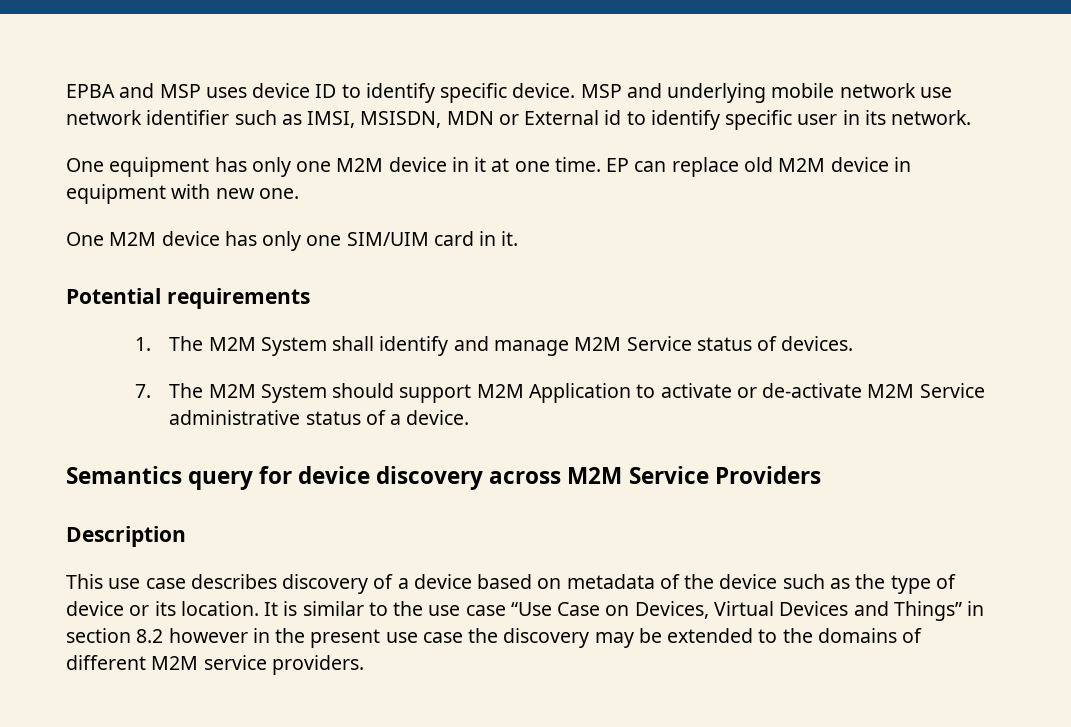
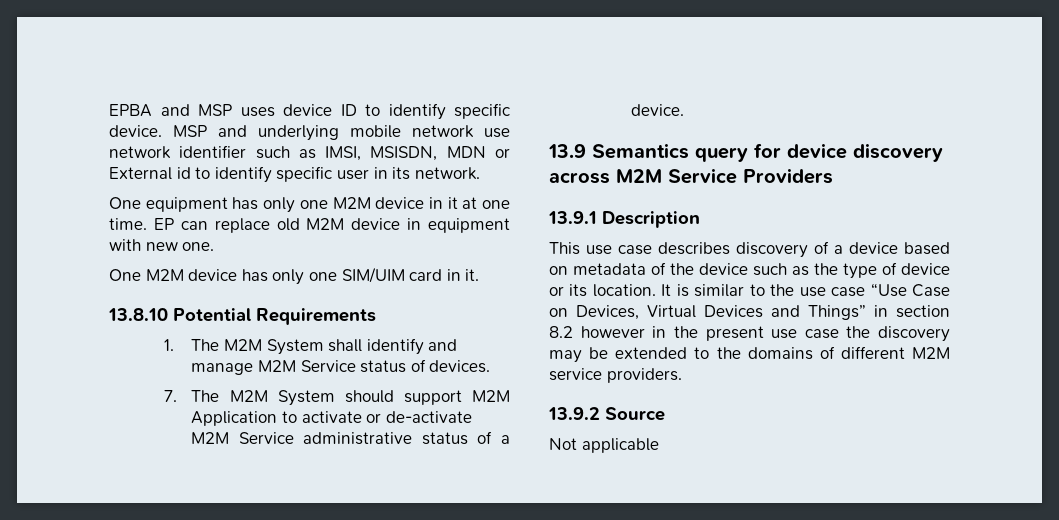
[66,288,310,309] Potential requirements -> [108,308,376,325] 13.8.10 Potential Requirements
(470, 417) none -> [548,144,586,158] 13.9
(821, 475) none -> [548,211,597,224] 13.9.1
(364, 665) none -> [548,407,665,421] [549,438,659,453] // 13.9.2 Source // Not applicable

